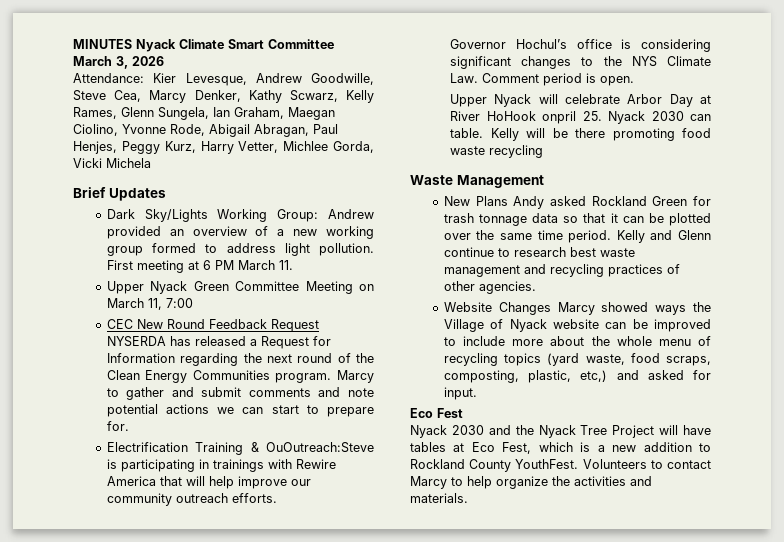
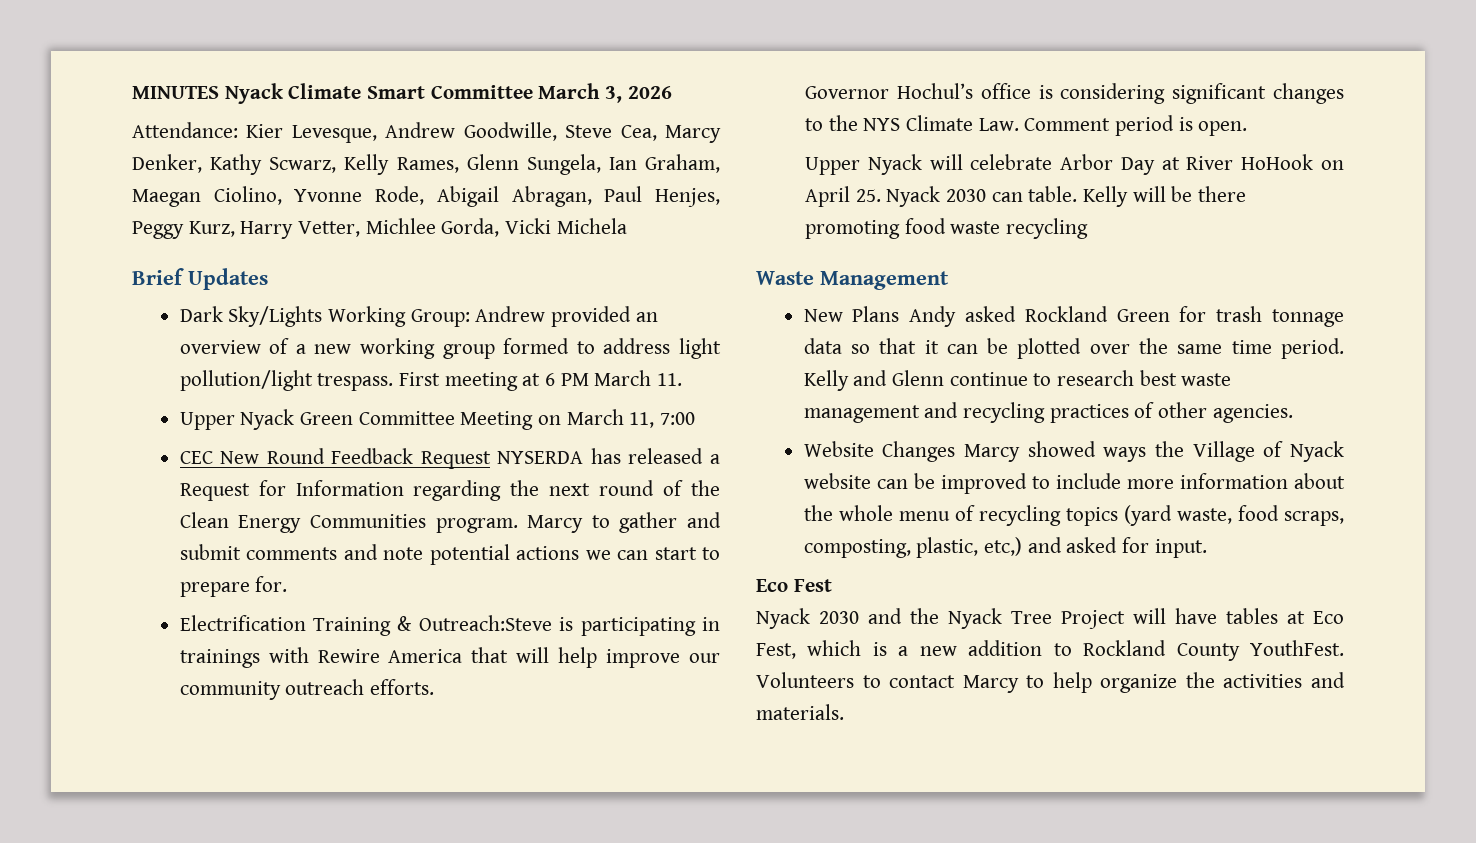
[319,243,374,256] pollution. -> [179,370,394,391] pollution/light trespass.
[266,442,374,453] OuOutreach:Steve -> [418,615,552,631] Outreach:Steve
[542,111,577,124] onpril -> [1321,160,1344,170] [805,186,851,207] on April
(544, 342) none -> [1179,473,1288,489] information

